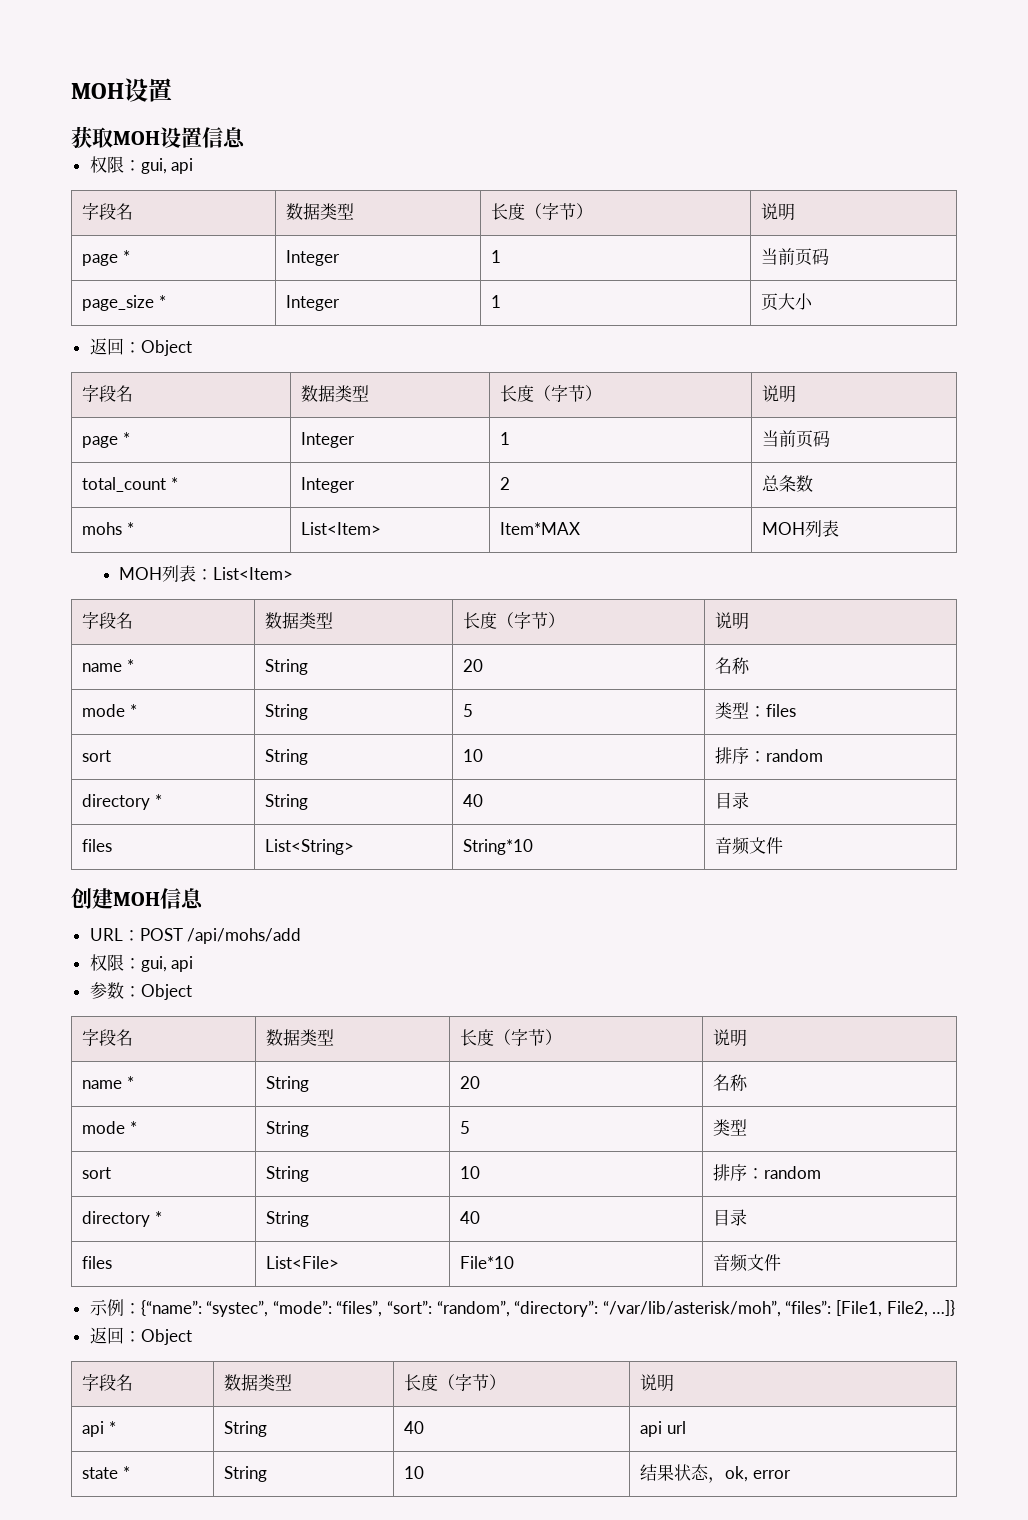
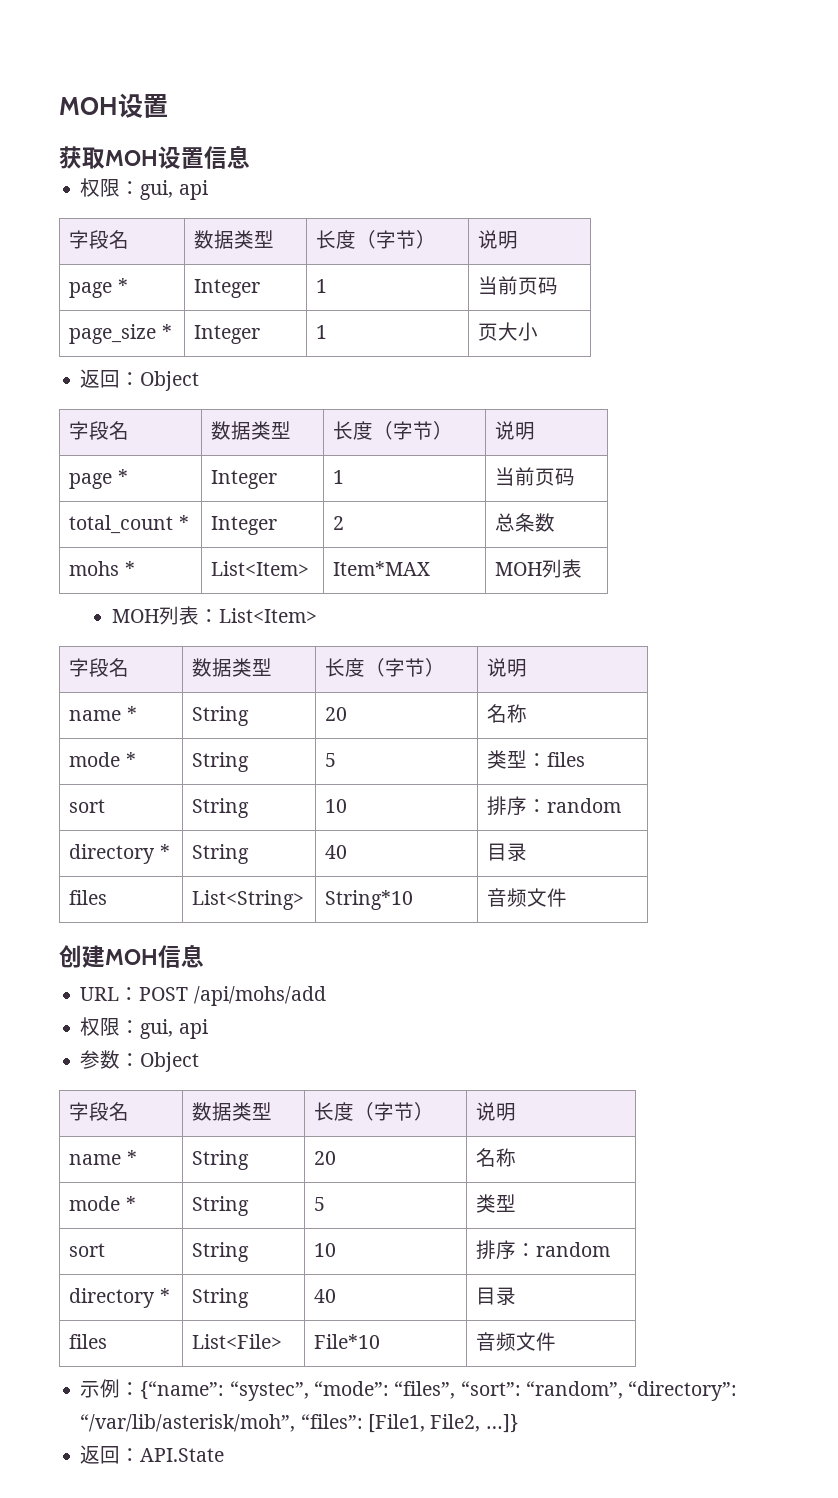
[140,1329,192,1345] [82,1374,134,1391] [224,1374,293,1391] [404,1374,507,1391] [640,1374,675,1392] [82,1421,116,1437] [224,1421,268,1437] [404,1421,425,1434] [640,1421,686,1437] [82,1466,130,1479] [224,1466,268,1482] [404,1466,425,1479] [640,1464,791,1483] Object // 字段名 | 数据类型 | 长度（字节） | 说明 // api * | String | 40 | api url // state * | String | 10 | 结果状态，ok, error -> [140,1448,225,1462] API.State

